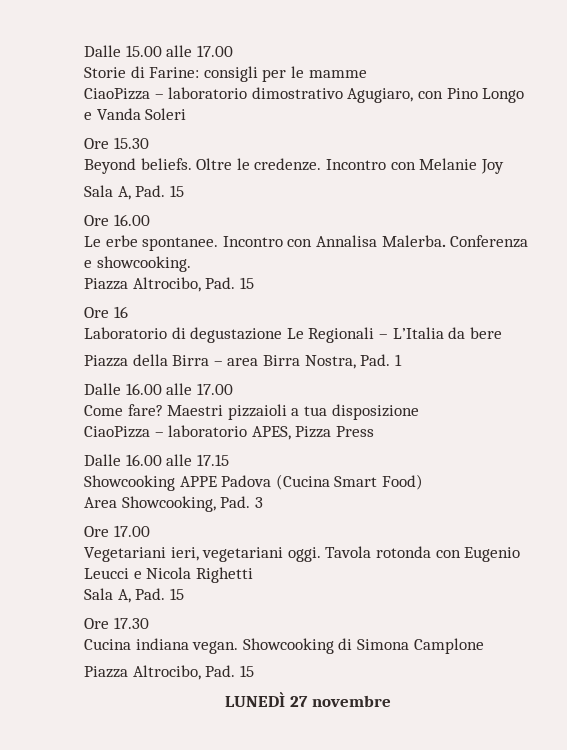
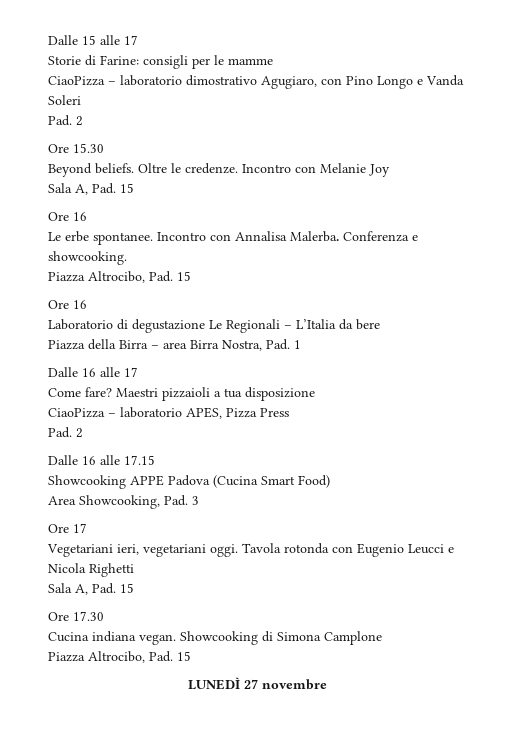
[84,45,233,57] Dalle 15.00 alle 17.00 -> [48,35,138,45] Dalle 15 alle 17
(187, 114) none -> [48,115,83,126] // Pad. 2
[113,214,150,226] 16.00 -> [73,212,87,221] 16
[125,383,233,395] 16.00 alle 17.00 -> [82,367,138,377] 16 alle 17
[84,454,162,466] // Dalle 16.00 -> [48,427,83,438] [48,455,96,465] // Pad. 2 // Dalle 16
[113,525,150,537] 17.00 -> [73,523,87,533] 17

